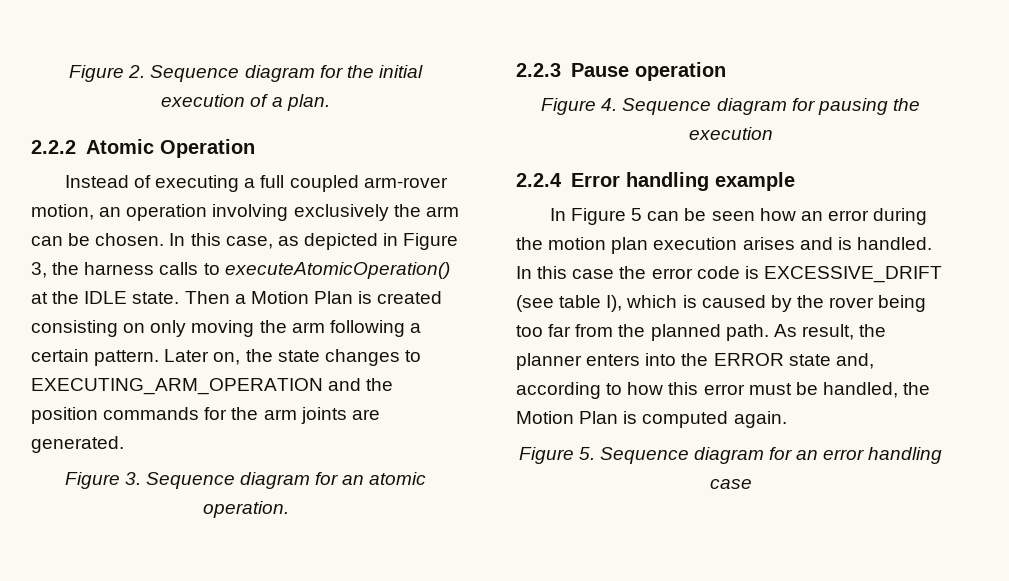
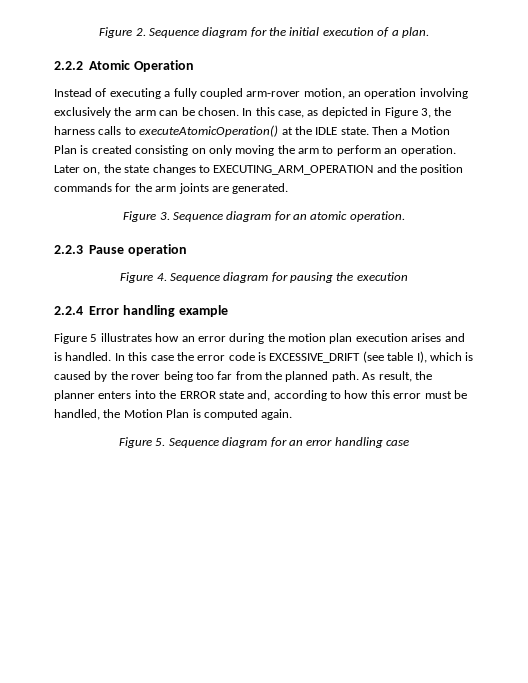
[260,175,285,188] full -> [173,88,197,99] fully
[329,320,421,337] [31,349,160,366] following a certain pattern. -> [322,145,456,156] to perform an operation.
[549,208,566,221] In -> (228, 311) none
[647,208,755,221] can be seen -> [100,333,152,342] illustrates

